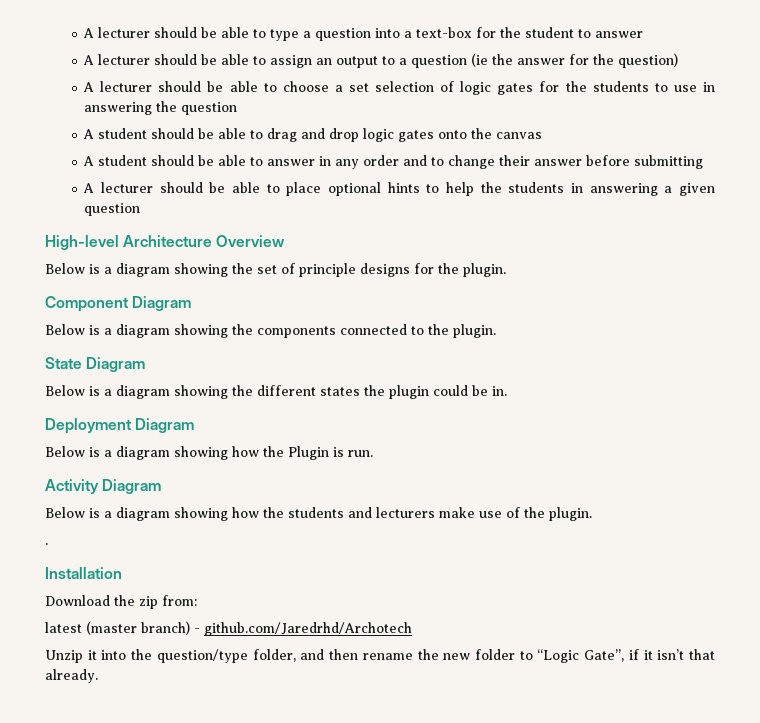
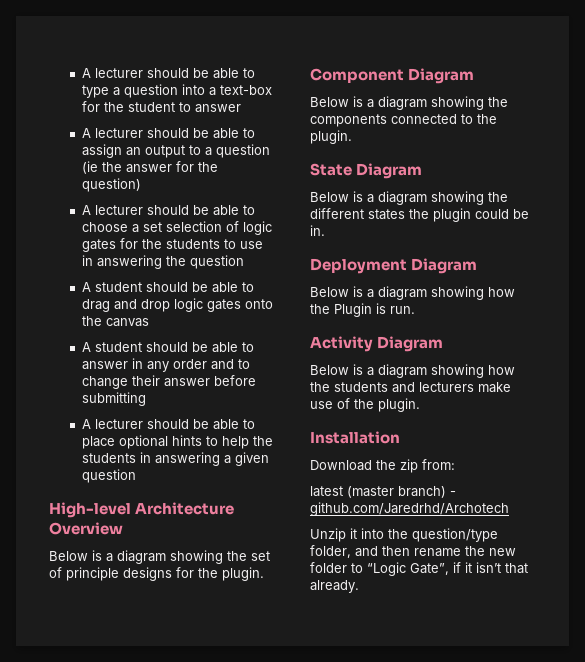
[45,543,48,545] // . -> (420, 405) none

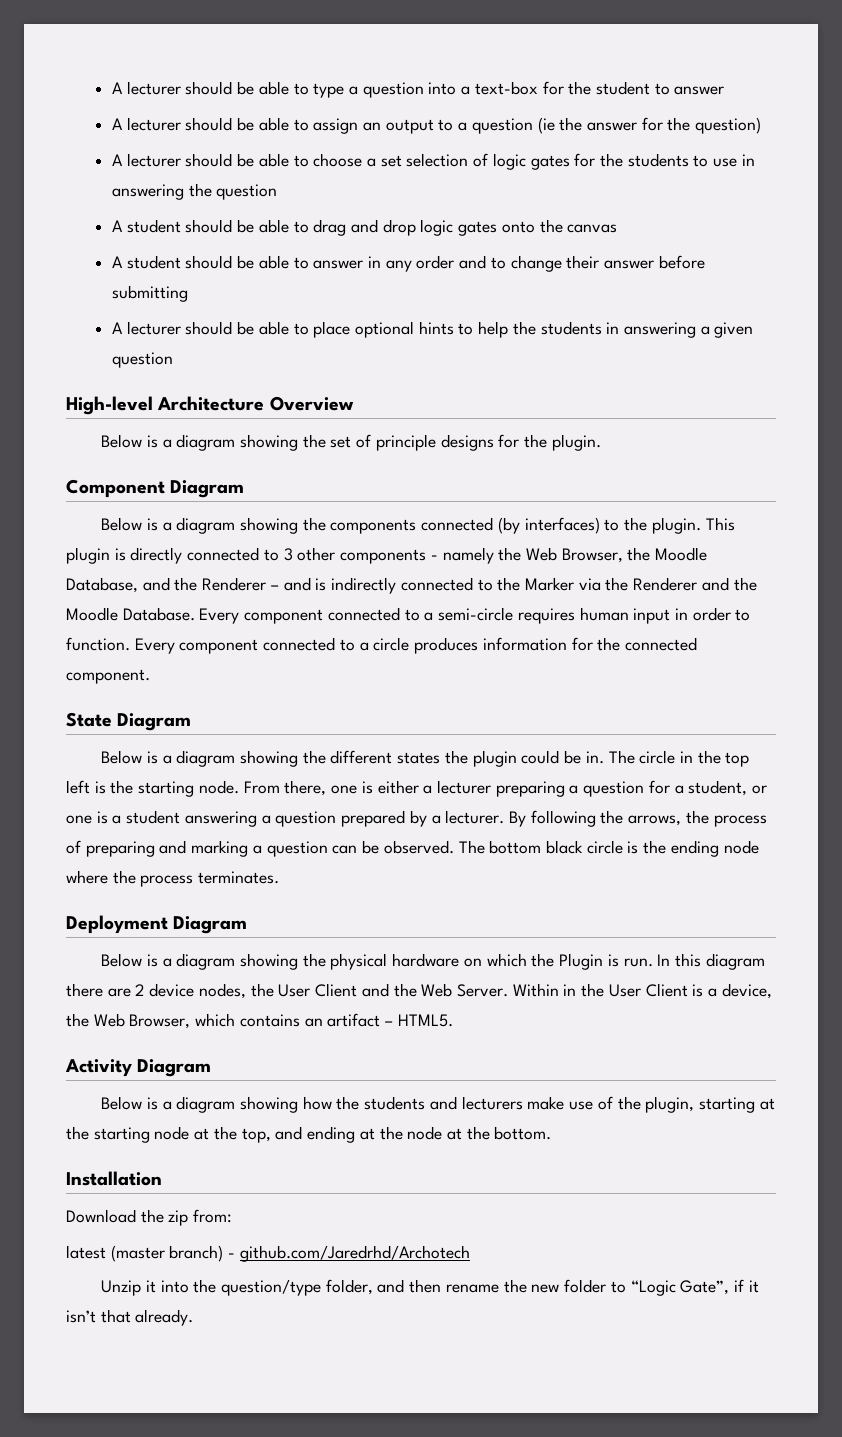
(457, 119) none -> [497,517,600,534] (by interfaces)
(352, 137) none -> [705,517,735,531] [66,547,708,564] [66,577,757,594] [66,607,751,624] [66,637,697,654] [66,669,150,684] This plugin is directly connected to 3 other components - namely the Web Browser, the Moodle Database, and the Renderer – and is indirectly connected to the Marker via the Renderer and the Moodle Database. Every component connected to a semi-circle requires human input in order to function. Every component connected to a circle produces information for the connected component.
(325, 230) none -> [608,750,750,767] [66,780,768,797] [66,810,767,827] [66,840,759,857] [66,870,280,887] The circle in the top left is the starting node. From there, one is either a lecturer preparing a question for a student, or one is a student answering a question prepared by a lecturer. By following the arrows, the process of preparing and marking a question can be observed. The bottom black circle is the ending node where the process terminates.
[488,287,515,297] how -> [302,953,527,970] the physical hardware on which
(415, 310) none -> [657,953,765,970] [66,983,772,999] [66,1013,453,1029] In this diagram there are 2 device nodes, the User Client and the Web Server. Within in the User Client is a device, the Web Browser, which contains an artifact – HTML5.
[378,398,420,412] plugin. -> [645,1096,775,1113] [66,1126,552,1143] plugin, starting at the starting node at the top, and ending at the node at the bottom.

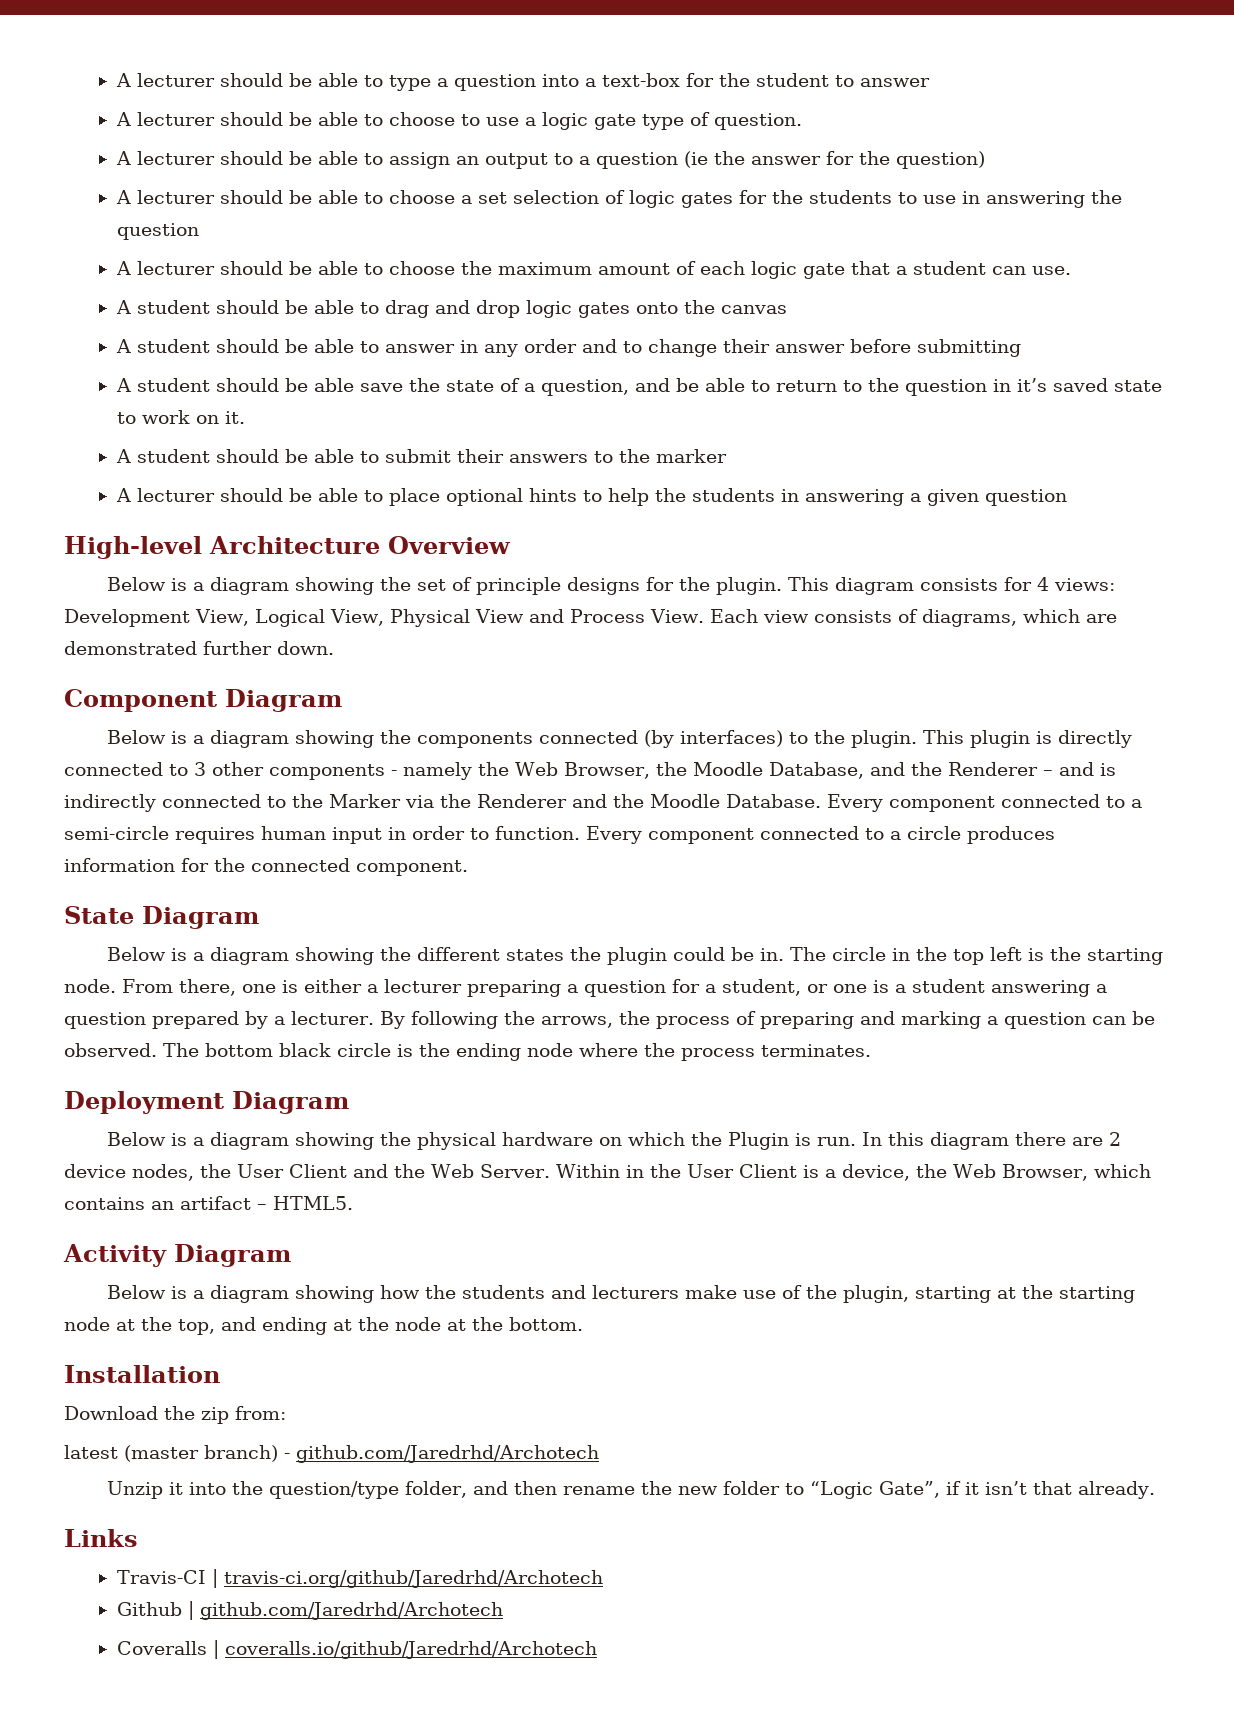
(725, 90) none -> [115,112,802,130] // A lecturer should be able to choose to use a logic gate type of question.
(278, 192) none -> [115,261,1071,279] // A lecturer should be able to choose the maximum amount of each logic gate that a student can use.
(188, 293) none -> [115,378,1162,396] [116,410,245,424] [115,449,727,463] // A student should be able save the state of a question, and be able to return to the question in it’s saved state to work on it. // A student should be able to submit their answers to the marker
(601, 442) none -> [788,577,1116,595] [64,609,1117,627] [64,641,334,655] This diagram consists for 4 views: Development View, Logical View, Physical View and Process View. Each view consists of diagrams, which are demonstrated further down.
(194, 1317) none -> [64,1529,138,1547] [116,1569,603,1588] [116,1601,503,1620] [116,1640,597,1659] // Links // Travis-CI | travis-ci.org/github/Jaredrhd/Archotech // Github | github.com/Jaredrhd/Archotech // Coveralls | coveralls.io/github/Jaredrhd/Archotech

